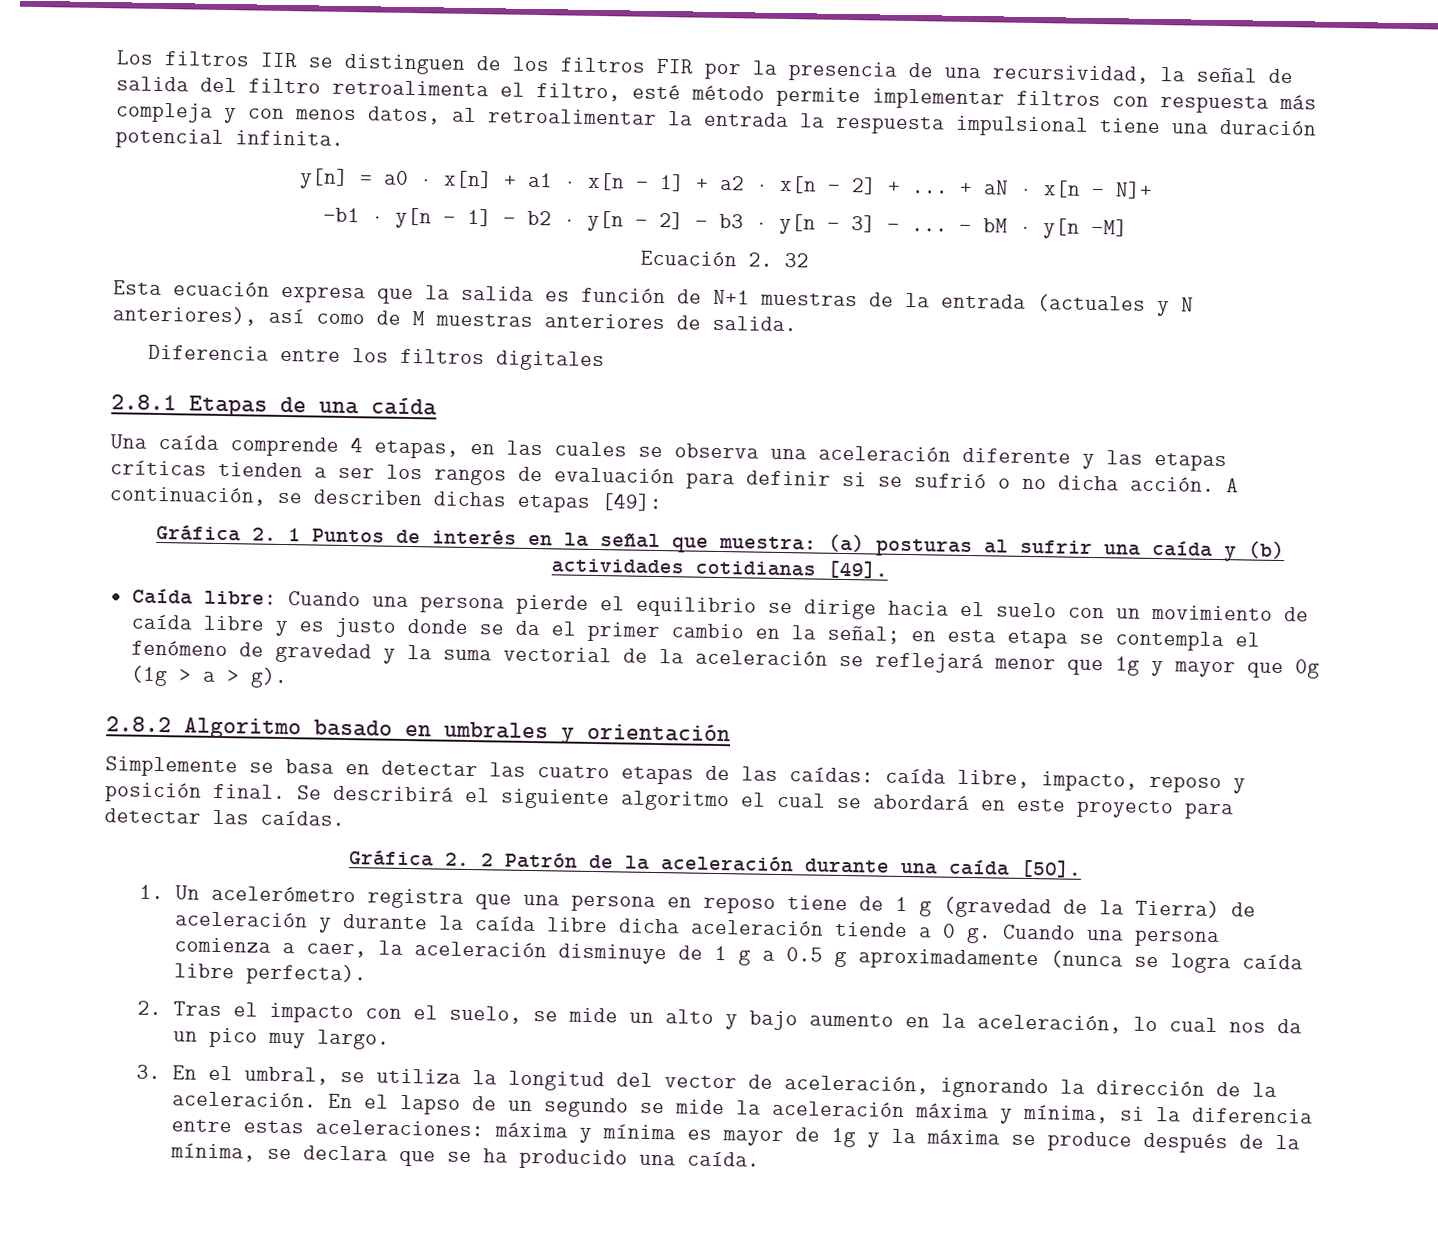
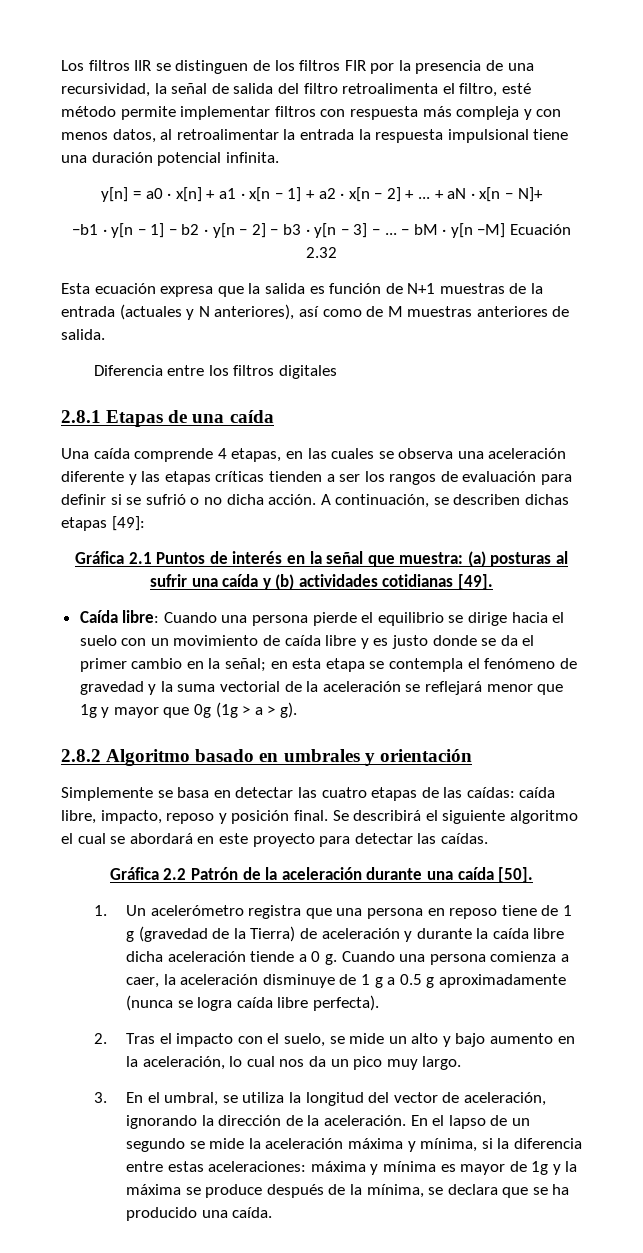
[640,250,809,268] // Ecuación 2. 32 -> [510,224,572,235] [306,247,337,258] Ecuación 2.32
[252,527,301,542] 2. 1 -> [128,552,152,564] 2.1
[445,852,494,867] 2. 2 -> [163,868,187,880] 2.2

